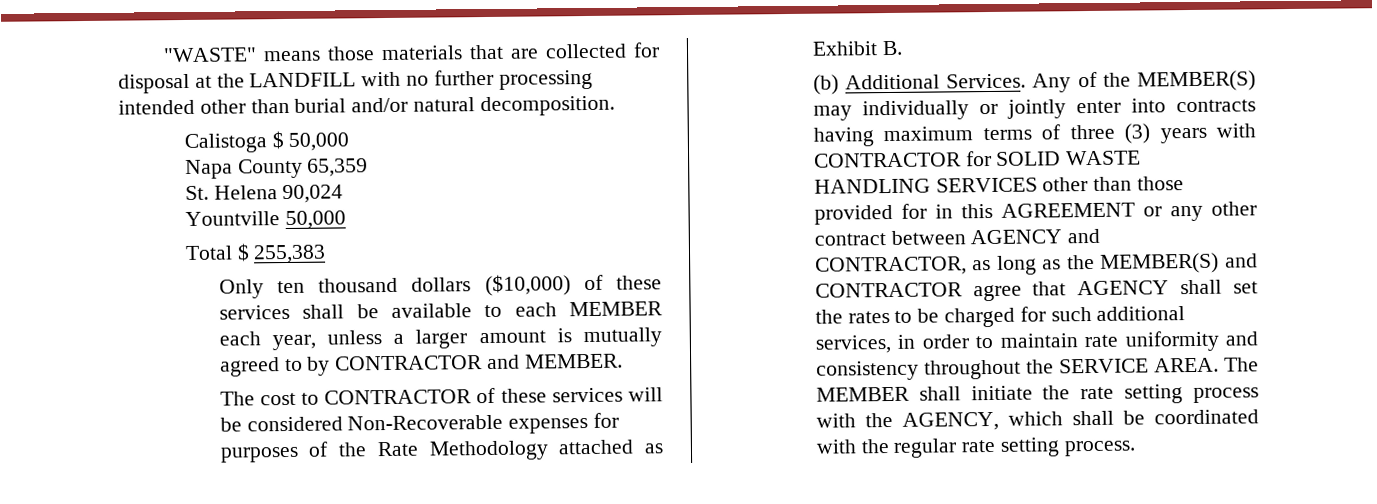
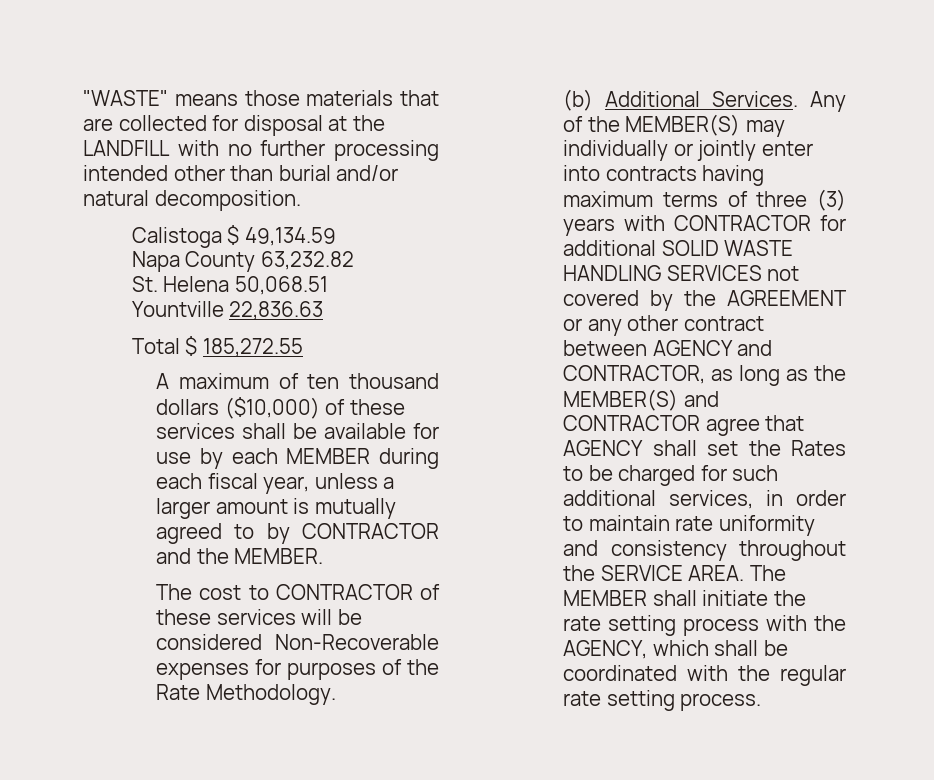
[288,132,350,151] 50,000 -> [244,227,336,246] 49,134.59
[307,158,369,177] 65,359 -> [260,251,354,270] 63,232.82
[282,184,344,204] 90,024 -> [234,276,328,295] 50,068.51
[284,210,346,230] 50,000 -> [229,301,324,320] 22,836.63
[253,244,327,264] [218,279,264,299] 255,383 // Only -> [202,338,303,357] [156,373,299,389] 185,272.55 // A maximum of
[484,301,663,318] [218,331,261,346] to each MEMBER each -> [413,423,439,439] [156,448,439,469] [156,473,258,489] for use by each MEMBER during each fiscal
(521, 362) none -> [196,548,229,564] the
[428,439,664,461] [811,40,903,56] Methodology attached as Exhibit B. -> [205,684,336,705] Methodology.
(992, 158) none -> [563,240,657,256] additional
[1042,176,1185,192] [813,203,993,225] other than those provided for in this -> [767,266,800,281] [563,290,717,311] not covered by the
[847,311,890,324] rates -> [791,440,846,456] Rates

